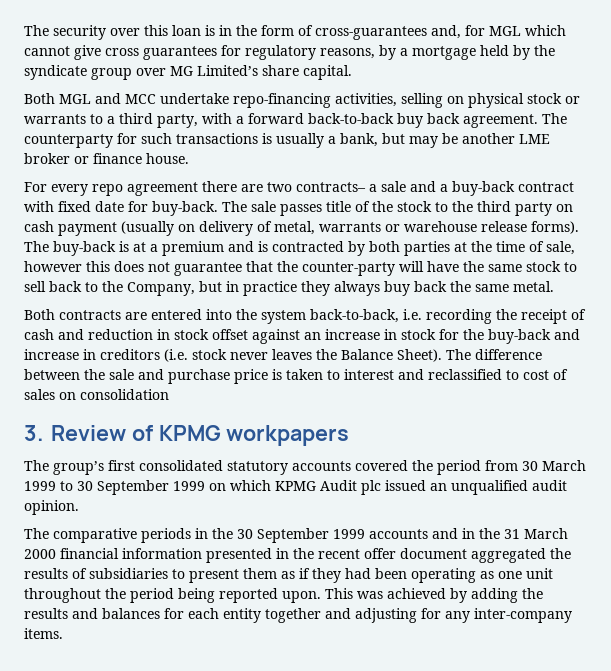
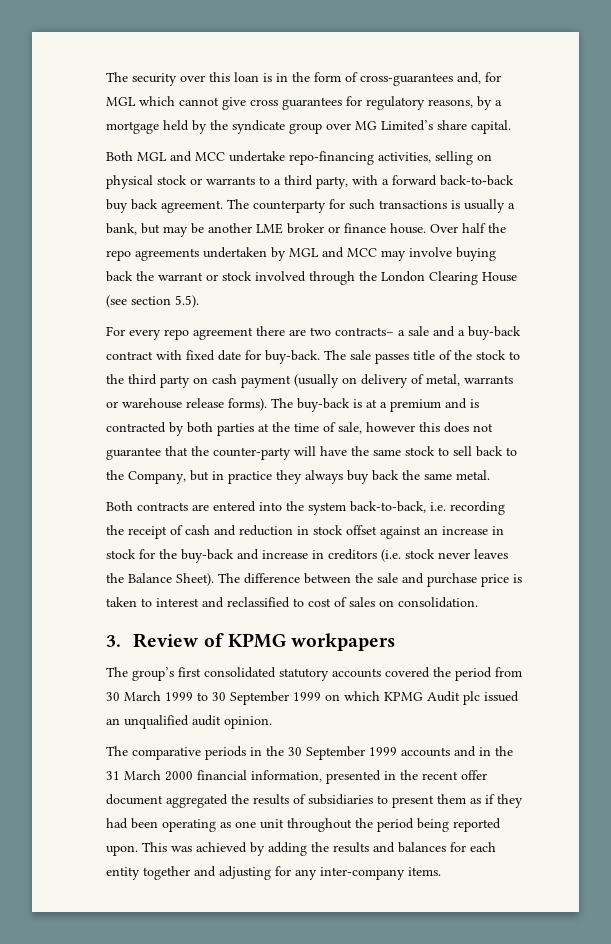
(189, 158) none -> [430,223,506,233] [106,247,496,261] [106,271,517,285] [106,295,199,308] Over half the repo agreements undertaken by MGL and MCC may involve buying back the warrant or stock involved through the London Clearing House (see section 5.5).
[80,389,169,400] consolidation -> [398,597,478,608] consolidation.
[122,548,202,559] information -> [251,770,322,782] information,

